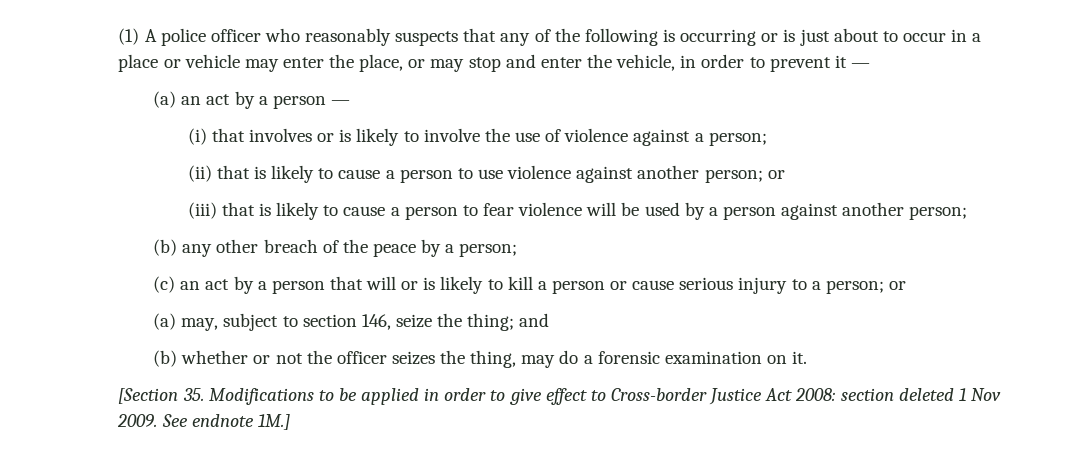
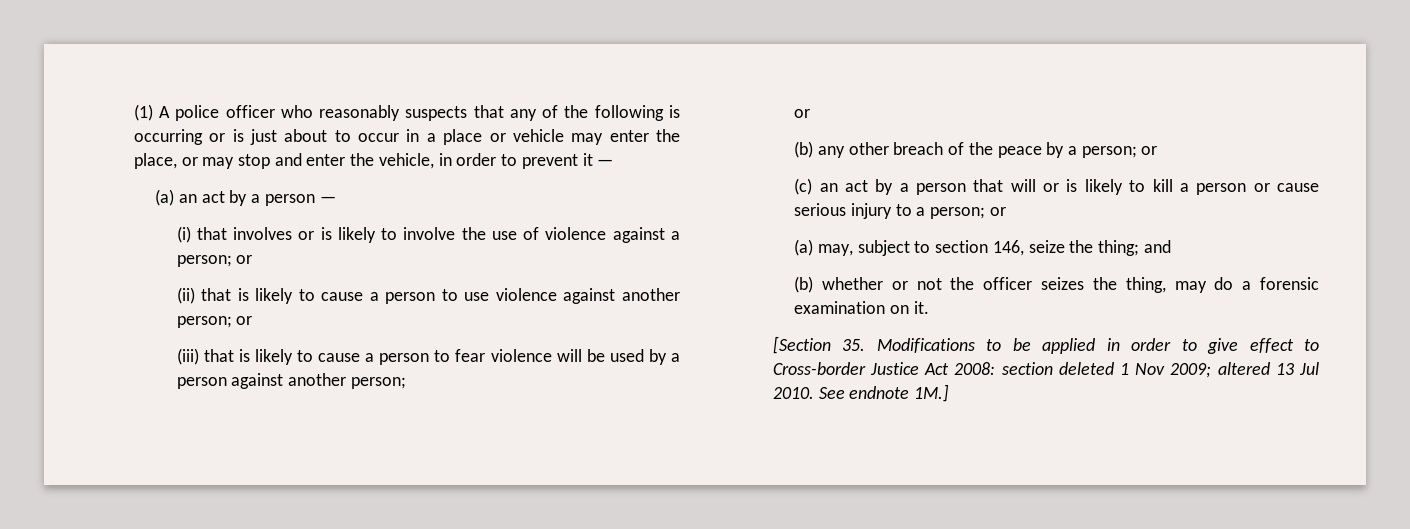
(767, 139) none -> [236,255,253,264] or
(968, 213) none -> [794,109,811,118] // or
(518, 250) none -> [1141,146,1158,155] or
[117,414,158,427] 2009. -> [1170,362,1319,378] [772,387,814,399] 2009; altered 13 Jul 2010.

